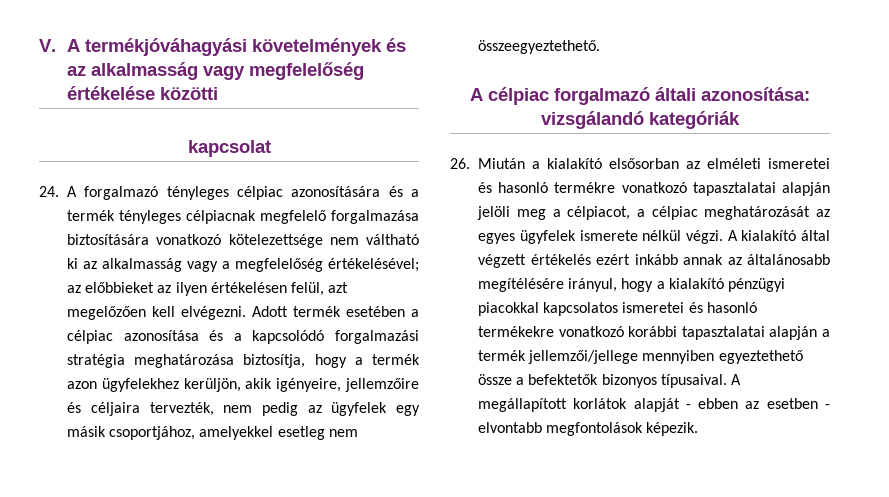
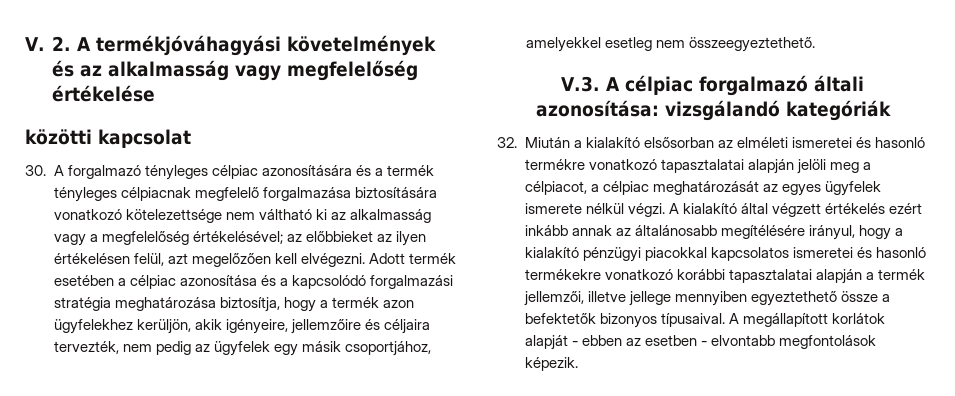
(56, 45) none -> [52,36,72,51] 2.
(156, 93) none -> (156, 93) //
(219, 93) // -> (92, 137) none
[39,186,59,197] 24. -> [25,165,46,176] 30.
(601, 47) none -> [561,76,601,92] V.3.
[450,158,470,169] 26. -> [497,137,517,148] 32.
[528,350,639,364] jellemzői/jellege -> [523,291,671,306] jellemzői, illetve jellege

